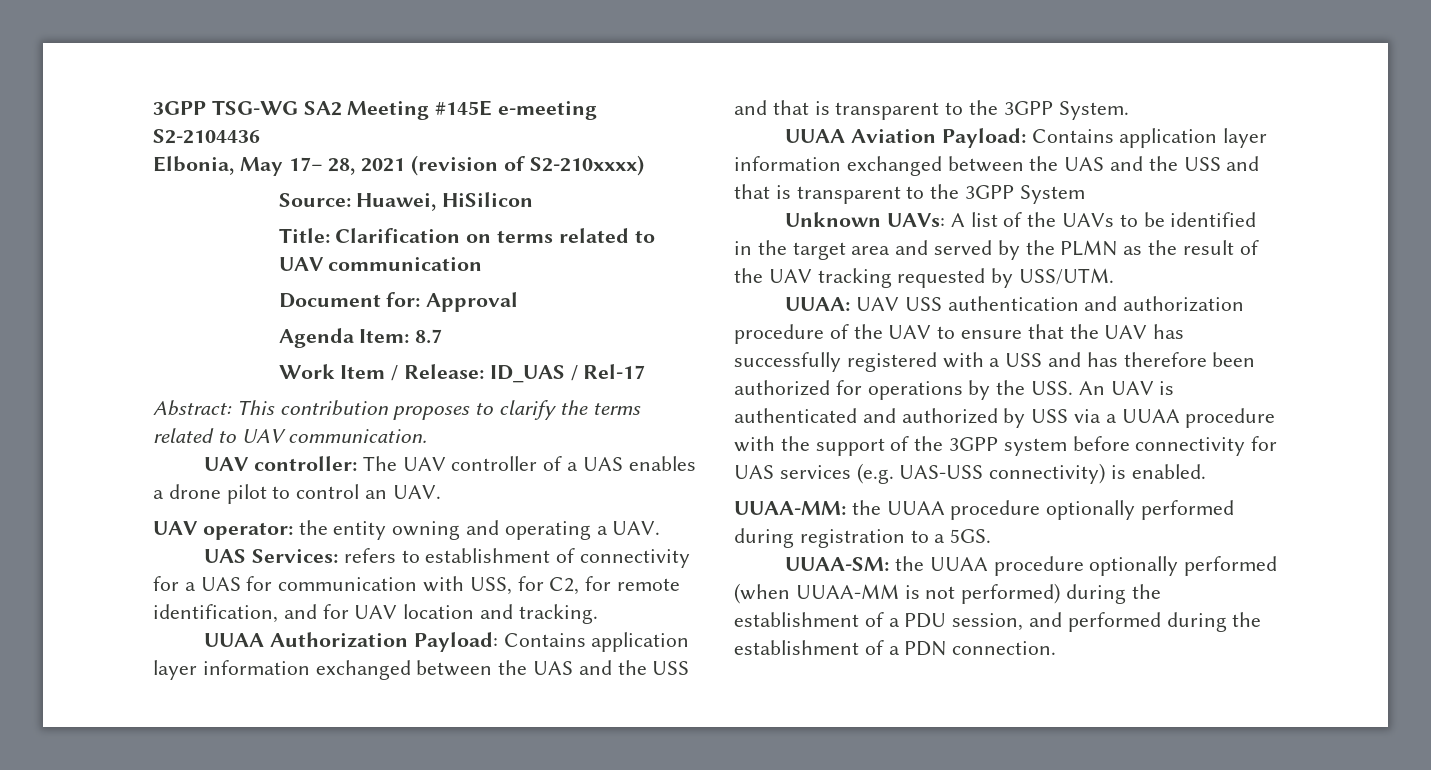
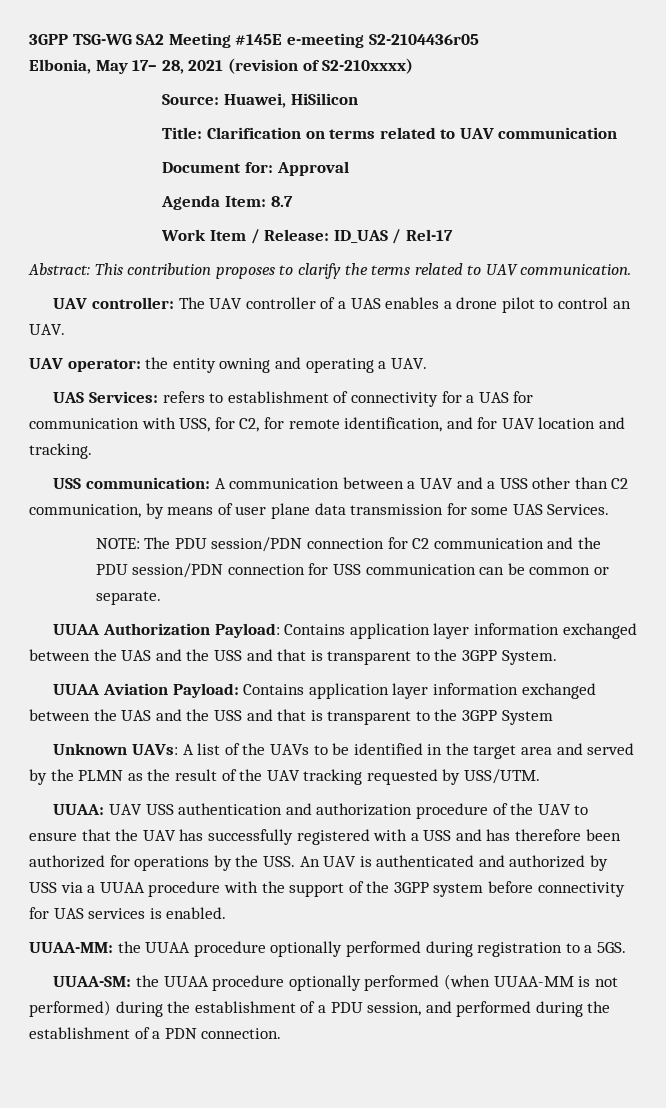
[153,129,260,144] S2-2104436 -> [368,34,479,45] S2-2104436r05
(598, 614) none -> [53,477,629,489] [29,503,610,519] [95,537,601,552] [95,563,609,578] [95,591,161,605] // USS communication: A communication between a UAV and a USS other than C2 communication, by means of user plane data transmission for some UAS Services. // NOTE: The PDU session/PDN connection for C2 communication and the PDU session/PDN connection for USS communication can be common or separate.
[856,463,1106,484] (e.g. UAS-USS connectivity) -> (146, 913) none

